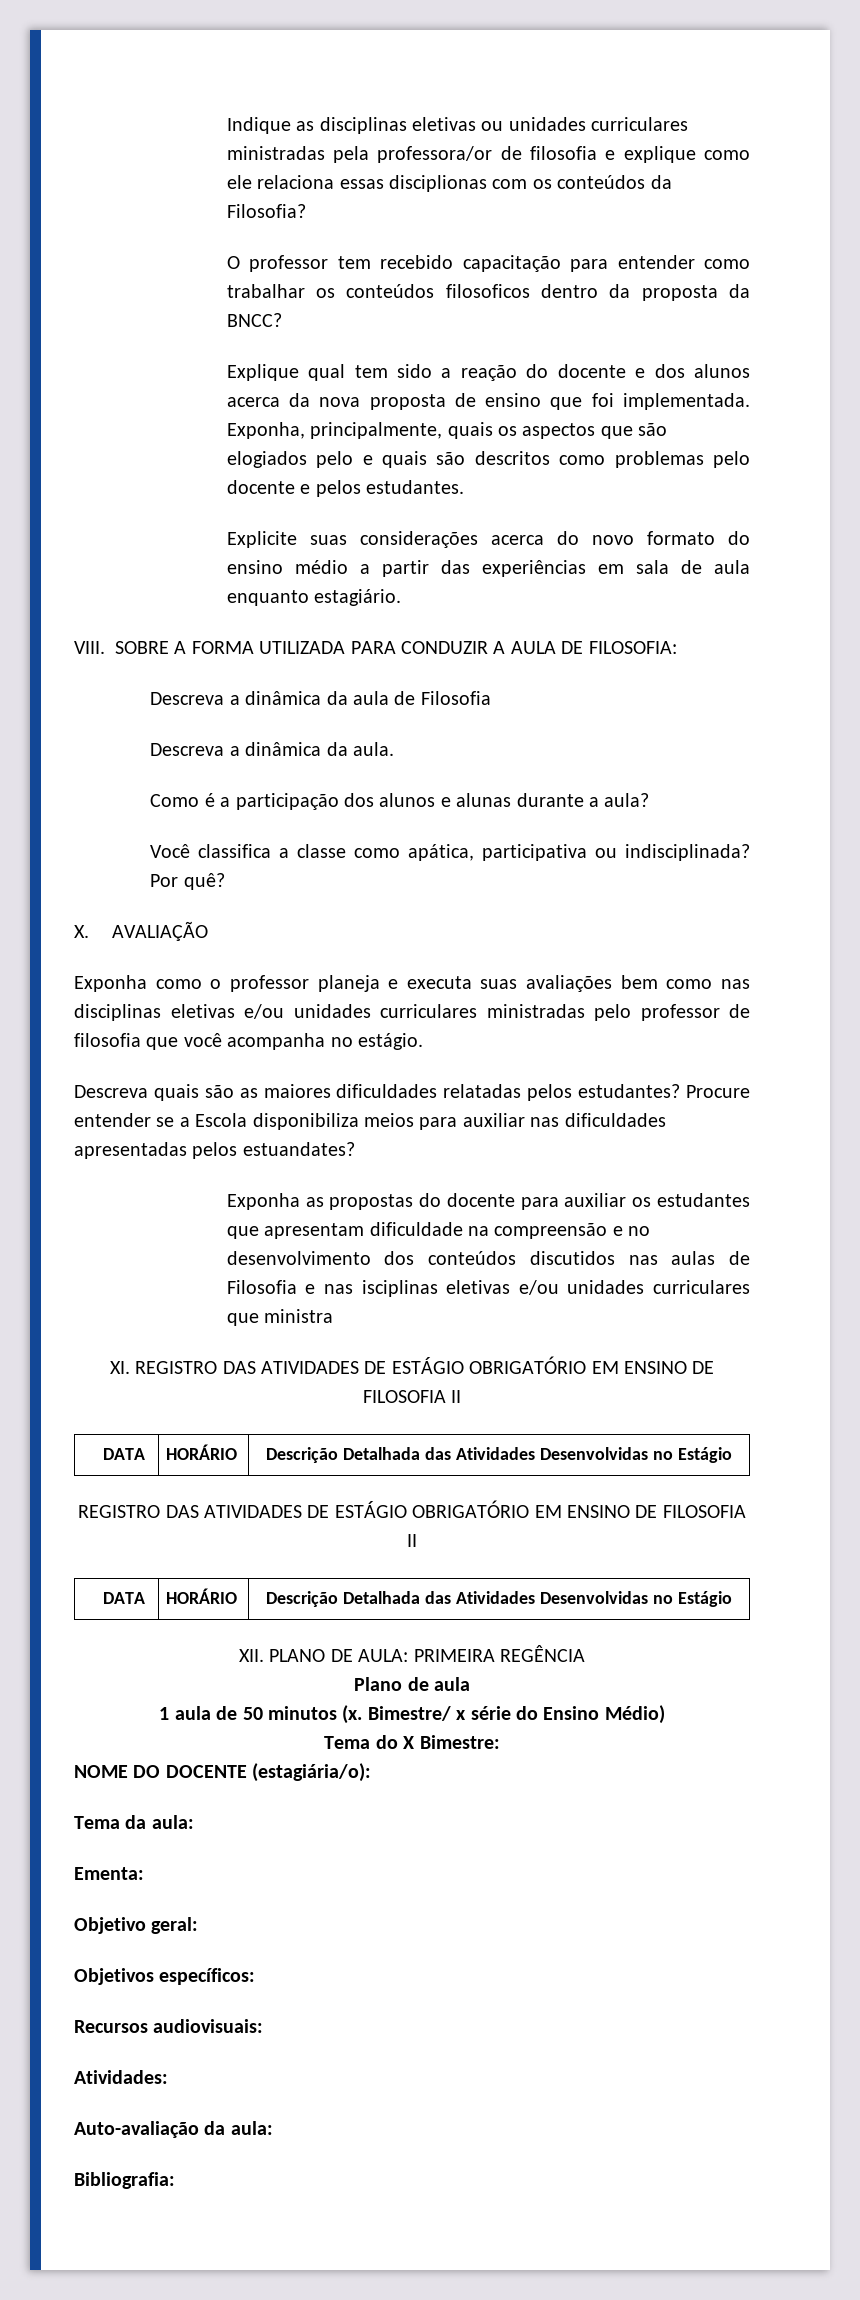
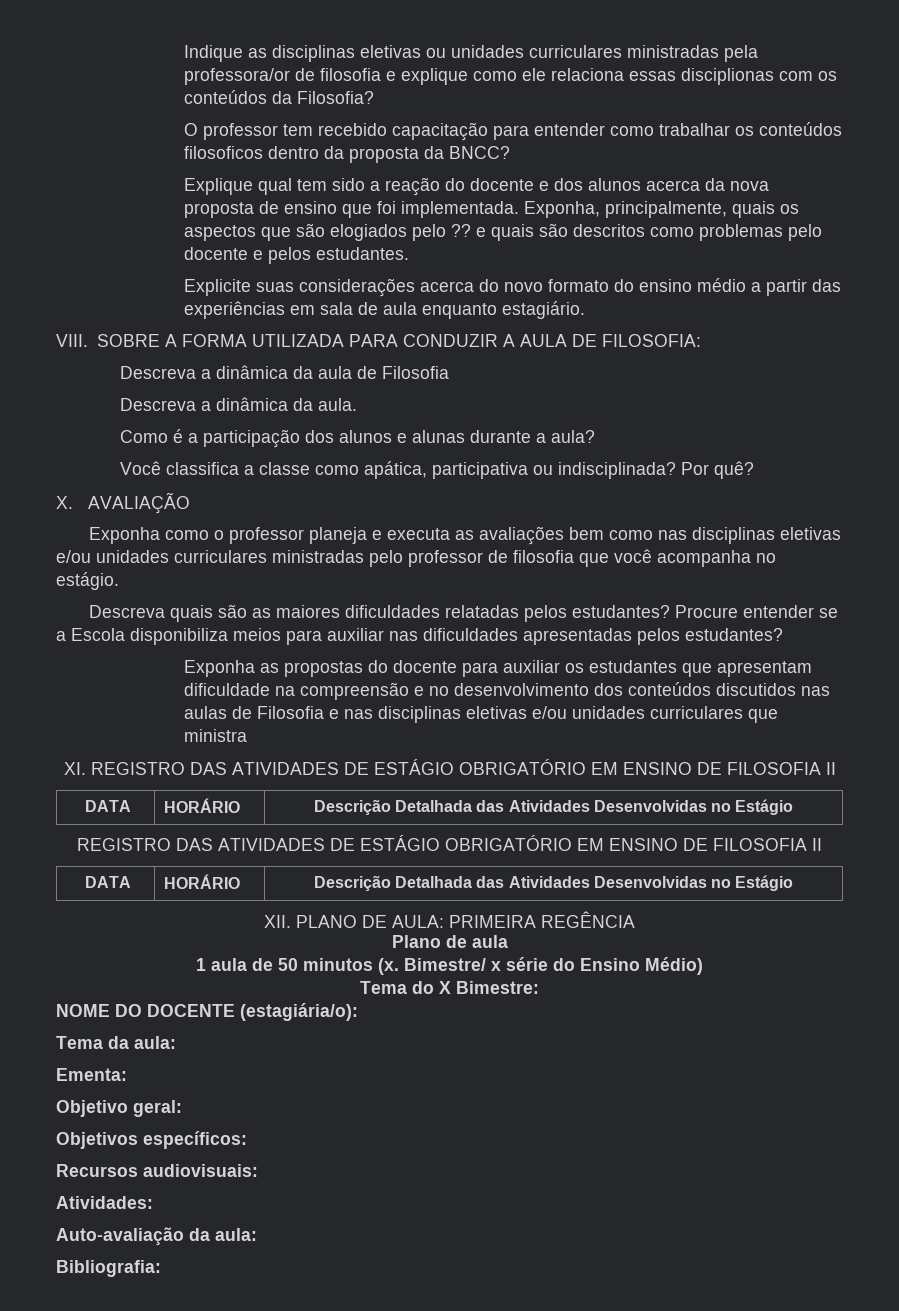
(354, 459) none -> [451,224,472,237] ??
[480,979,518,989] suas -> [454,530,474,540] as
[242,1142,355,1156] estuandates? -> [685,628,783,641] estudantes?
[361,1280,438,1297] isciplinas -> [378,706,462,723] disciplinas

